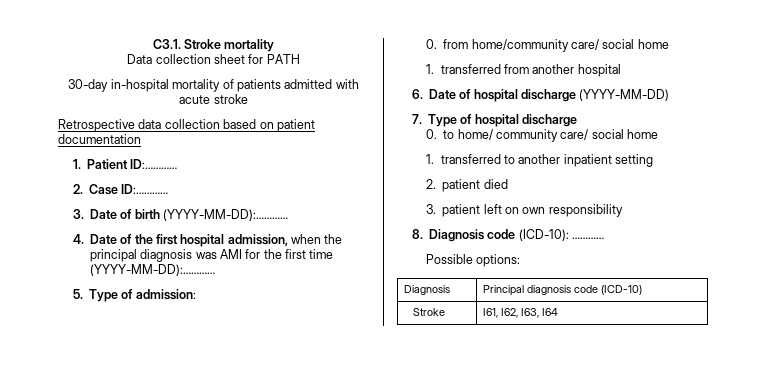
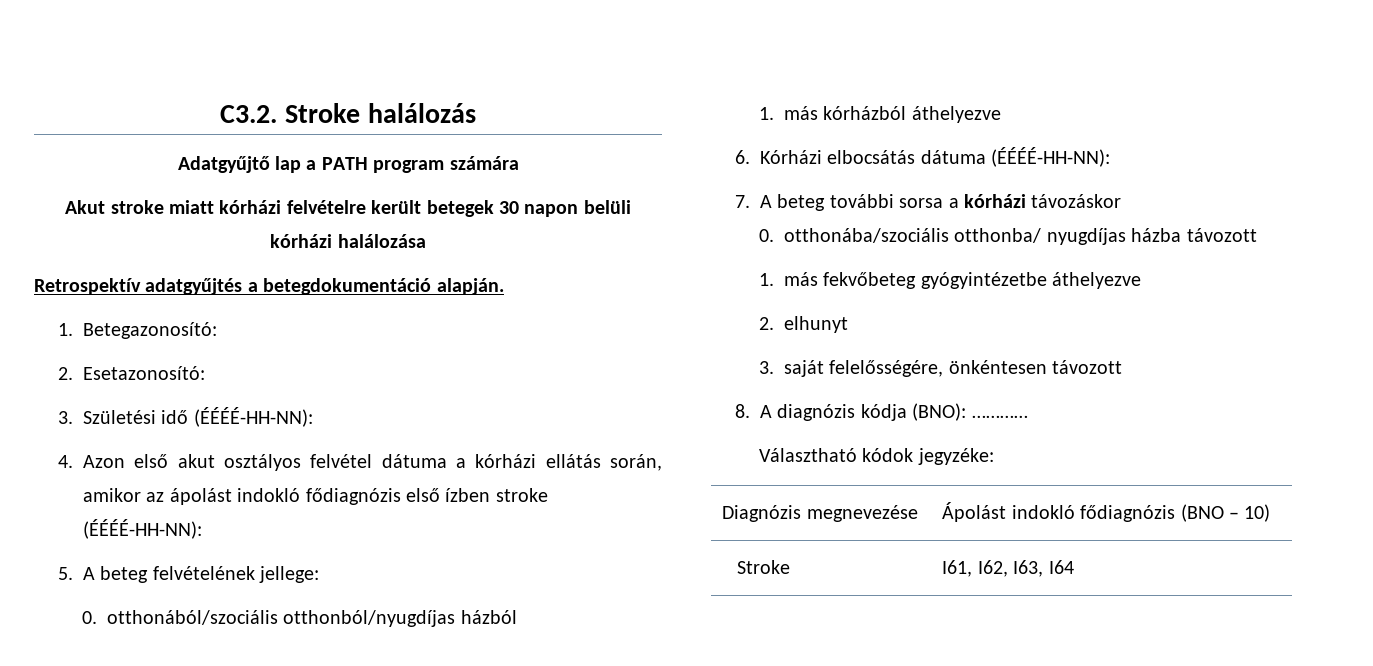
[152,39,275,52] [127,54,300,64] [68,79,359,92] [179,94,248,104] [58,119,315,132] [58,134,141,144] [72,159,178,169] [72,184,169,195] [72,209,288,221] [72,234,343,247] [89,249,334,262] [89,264,215,276] [72,289,196,302] [426,39,669,52] [426,64,621,77] [411,89,670,102] [411,114,577,127] [426,129,659,142] [426,154,654,167] [426,179,508,192] [426,204,623,217] [411,229,604,242] [426,254,521,267] [404,285,451,295] [483,285,643,296] C3.1. Stroke mortality // Data collection sheet for PATH // 30-day in-hospital mortality of patients admitted with acute stroke // Retrospective data collection based on patient documentation // 1. Patient ID:………… // 2. Case ID:………… // 3. Date of birth (YYYY-MM-DD):………… // 4. Date of the first hospital admission, when the principal diagnosis was AMI for the first time (YYYY-MM-DD):………… // 5. Type of admission: // 0. from home/community care/ social home // 1. transferred from another hospital // 6. Date of hospital discharge (YYYY-MM-DD) // 7. Type of hospital discharge // 0. to home/ community care/ social home // 1. transferred to another inpatient setting // 2. patient died // 3. patient left on own responsibility // 8. Diagnosis code (ICD-10): ………… // Possible options: // Diagnosis | Principal diagnosis code (ICD-10) -> [220,103,476,123] [177,156,519,173] [65,200,631,217] [270,234,426,248] [34,278,504,295] [57,322,217,339] [57,366,205,380] [57,407,313,427] [57,454,662,471] [82,488,548,505] [82,519,202,539] [57,566,320,583] [81,610,517,627] [758,106,1001,123] [734,147,1111,167] [734,194,1122,211] [758,228,1257,245] [758,272,1142,289] [758,316,848,333] [758,360,1123,377] [734,403,1028,421] [758,448,994,465] [722,505,918,522] [942,502,1271,522] C3.2. Stroke halálozás // Adatgyűjtő lap a PATH program számára // Akut stroke miatt kórházi felvételre került betegek 30 napon belüli kórházi halálozása // Retrospektív adatgyűjtés a betegdokumentáció alapján. // 1. Betegazonosító: // 2. Esetazonosító: // 3. Születési idő (ÉÉÉÉ-HH-NN): // 4. Azon első akut osztályos felvétel dátuma a kórházi ellátás során, amikor az ápolást indokló fődiagnózis első ízben stroke (ÉÉÉÉ-HH-NN): // 5. A beteg felvételének jellege: // 0. otthonából/szociális otthonból/nyugdíjas házból // 1. más kórházból áthelyezve // 6. Kórházi elbocsátás dátuma (ÉÉÉÉ-HH-NN): // 7. A beteg további sorsa a kórházi távozáskor // 0. otthonába/szociális otthonba/ nyugdíjas házba távozott // 1. más fekvőbeteg gyógyintézetbe áthelyezve // 2. elhunyt // 3. saját felelősségére, önkéntesen távozott // 8. A diagnózis kódja (BNO): ………… // Választható kódok jegyzéke: // Diagnózis megnevezése | Ápolást indokló fődiagnózis (BNO – 10)

